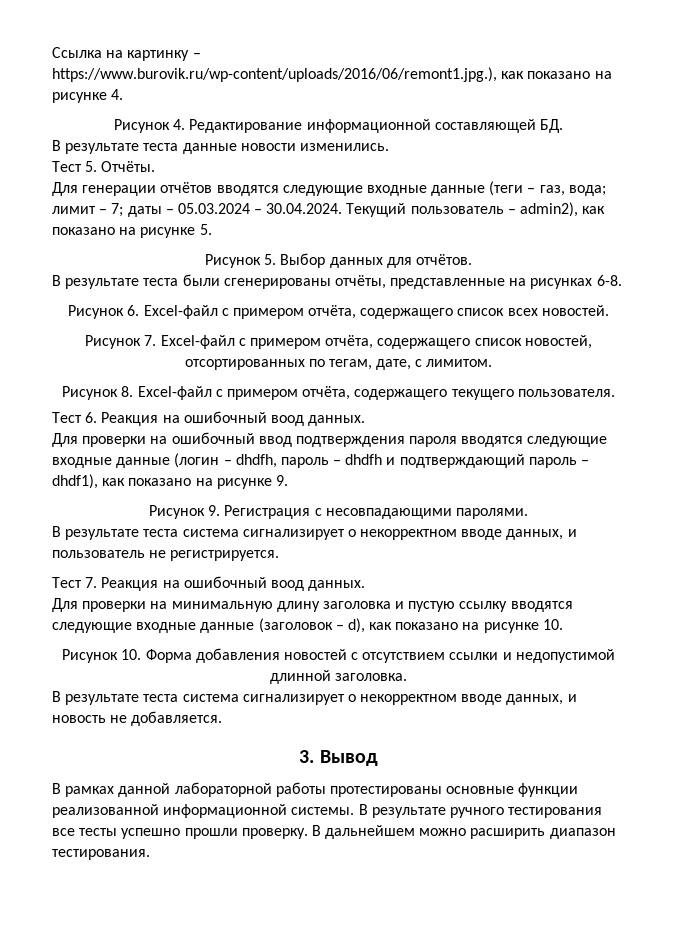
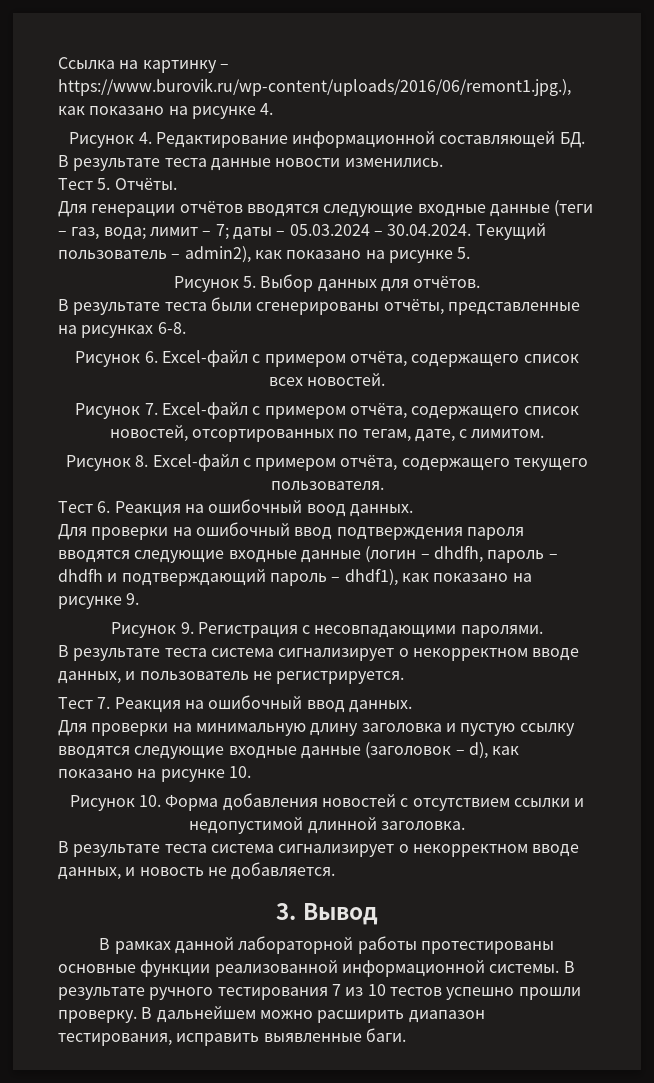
[270,580,304,591] воод -> [306,700,345,713] ввод
[52,828,118,836] все тесты -> [331,984,442,996] 7 из 10 тестов
[52,849,150,860] тестирования. -> [58,1028,406,1046] тестирования, исправить выявленные баги.

